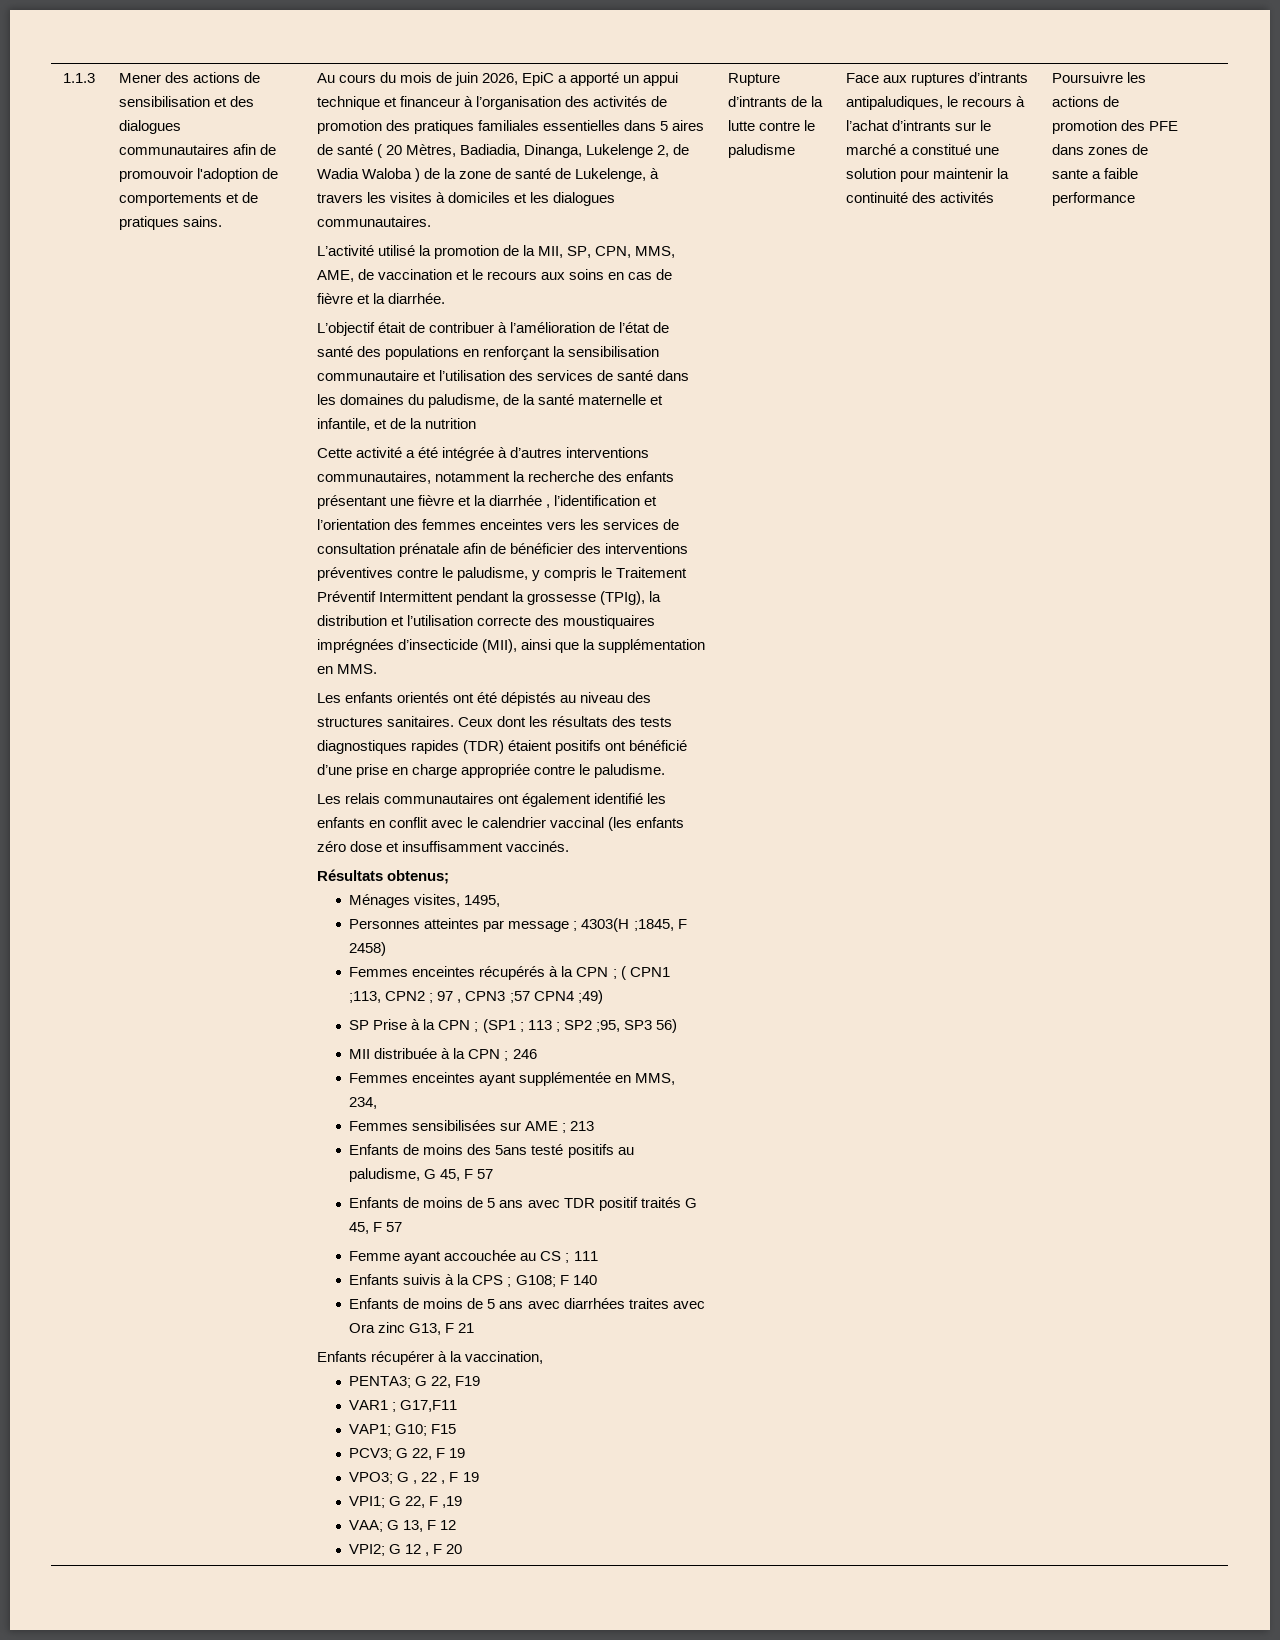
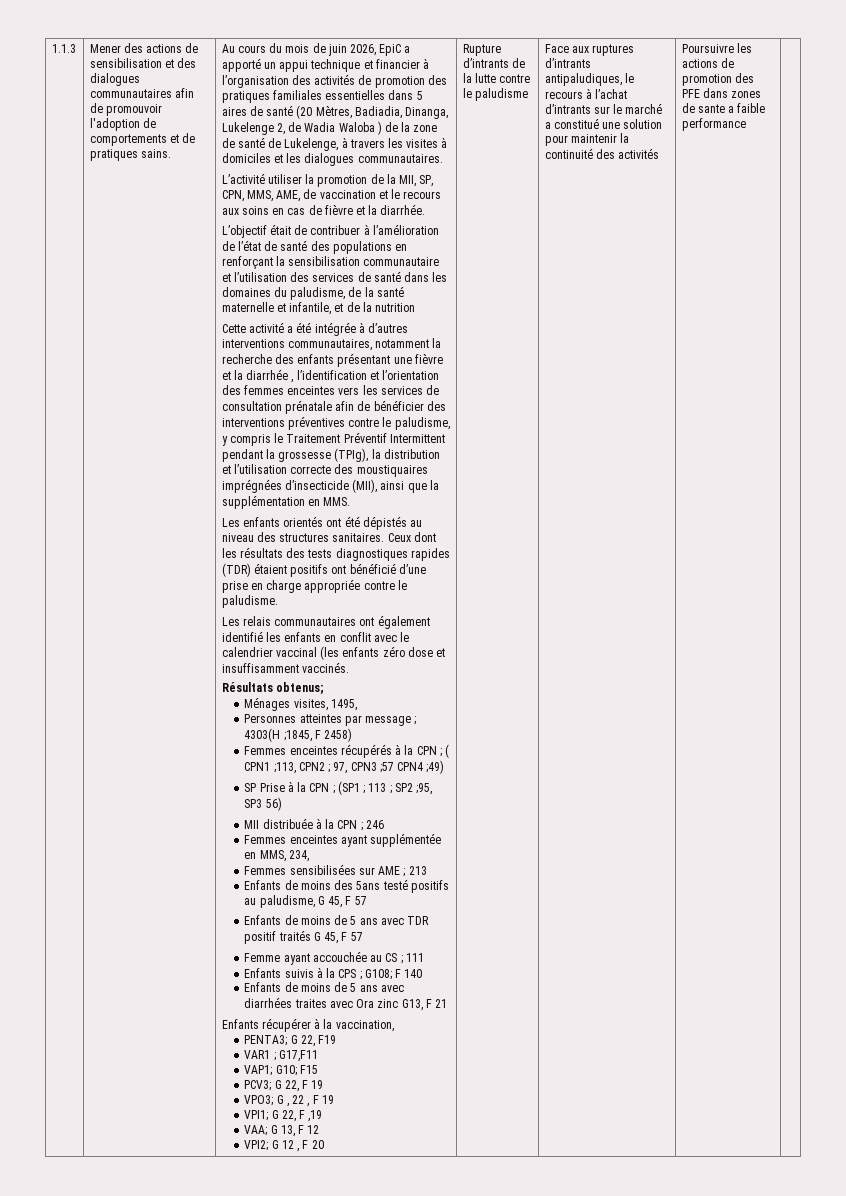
[399,96,460,107] financeur -> [375,59,420,69] financier
[376,144,402,158] ( 20 -> [296,105,313,119] (20
[377,245,415,256] utilisé -> [267,174,302,184] utiliser
[437,991,462,1003] 97 , -> [333,762,348,774] 97,

